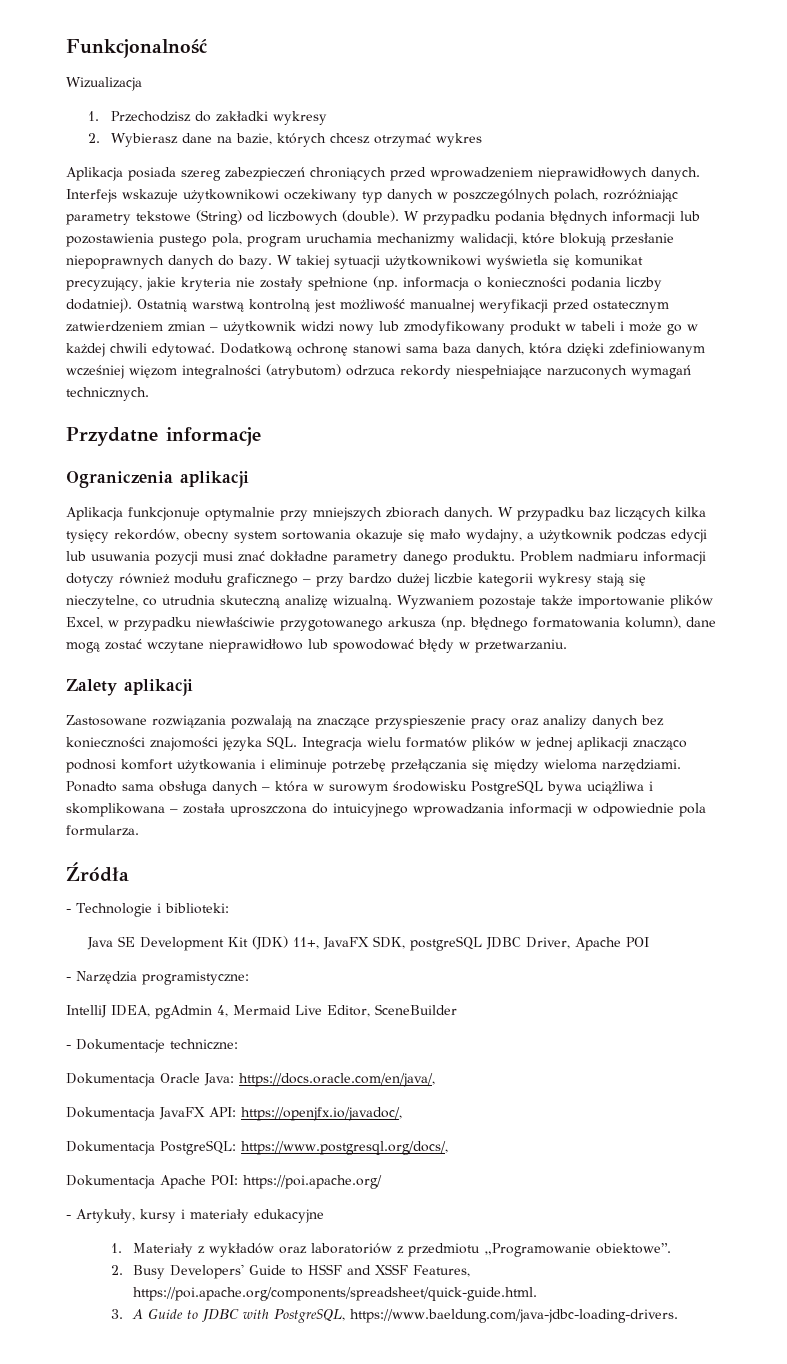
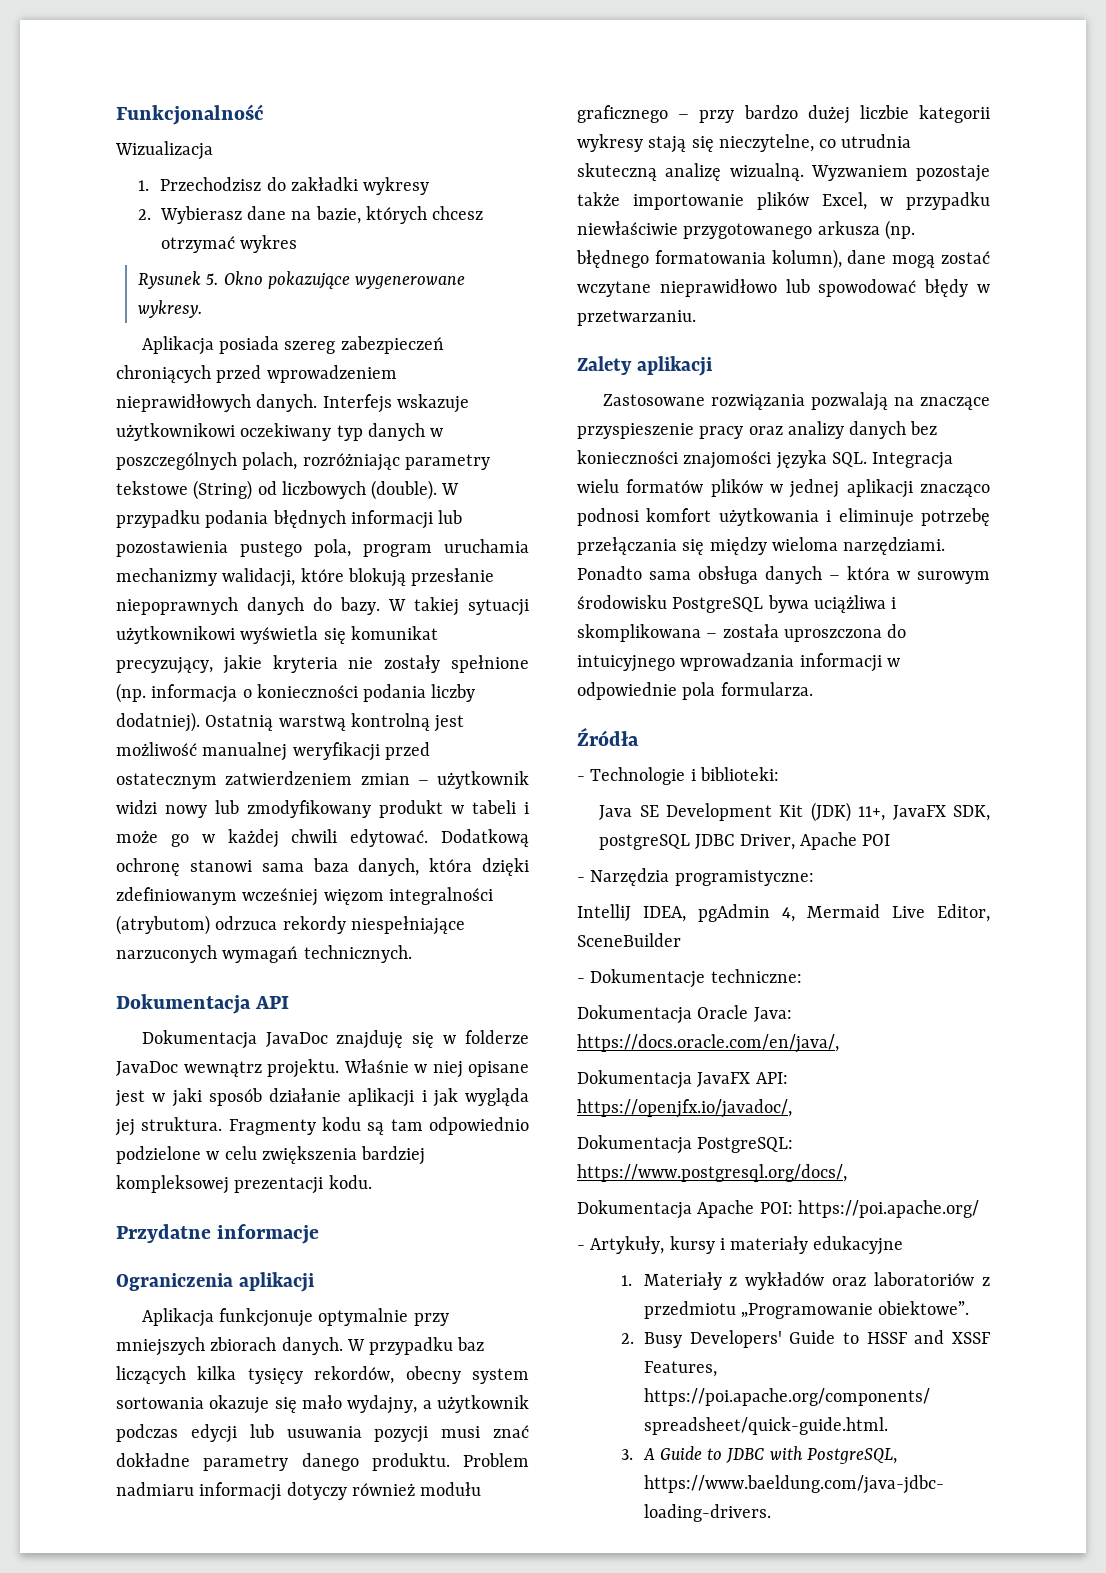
(482, 140) none -> [138,271,466,289] [138,300,203,318] // Rysunek 5. Okno pokazujące wygenerowane wykresy.
(149, 394) none -> [116,994,290,1014] [141,1030,529,1049] [116,1059,529,1078] [115,1088,529,1107] [115,1117,529,1136] [116,1146,426,1165] [116,1175,372,1194] // Dokumentacja API // Dokumentacja JavaDoc znajduję się w folderze JavaDoc wewnątrz projektu. Właśnie w niej opisane jest w jaki sposób działanie aplikacji i jak wygląda jej struktura. Fragmenty kodu są tam odpowiednio podzielone w celu zwiększenia bardziej kompleksowej prezentacji kodu.

